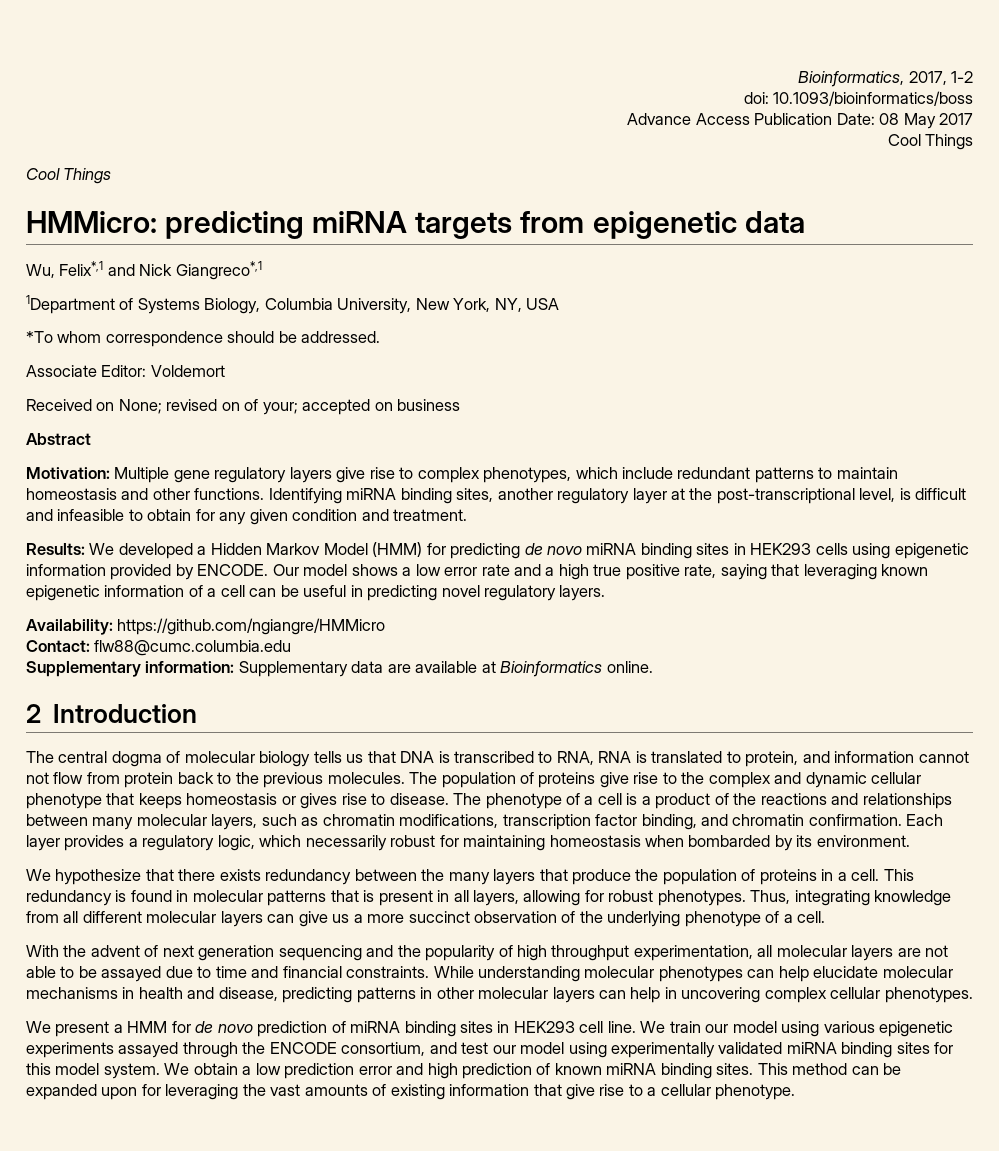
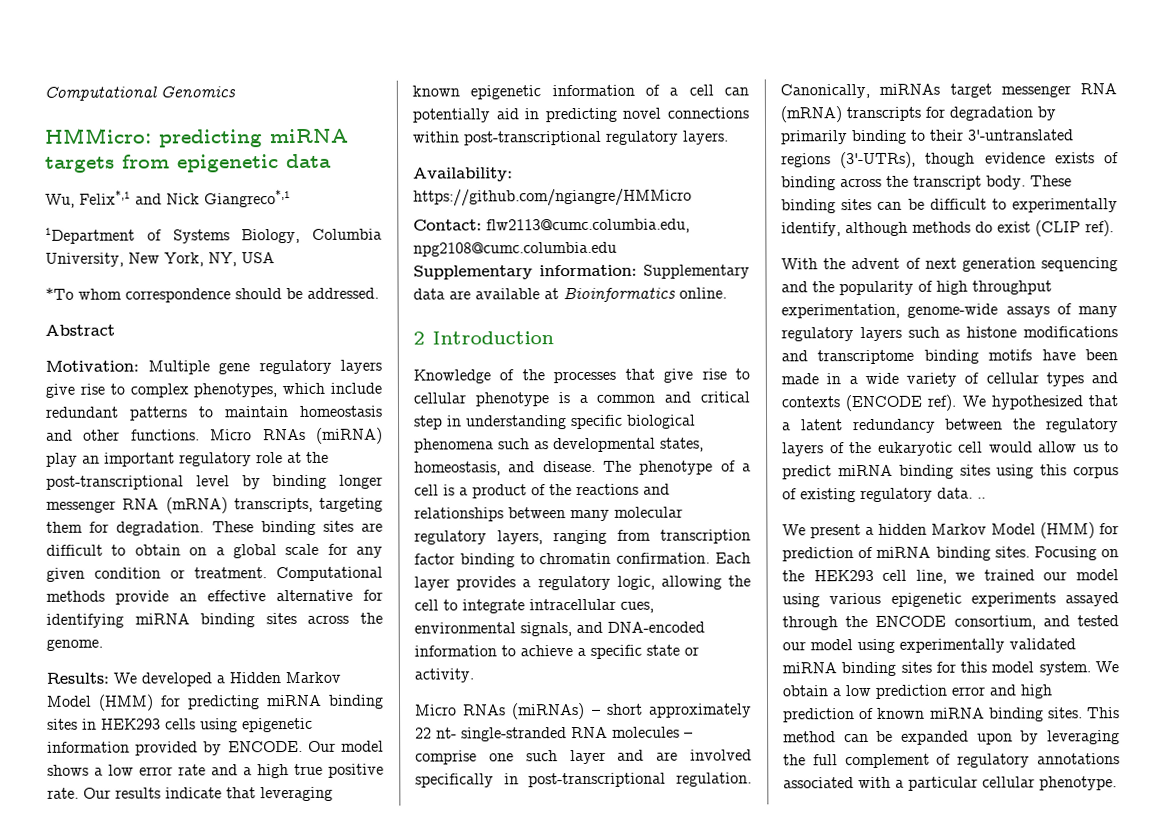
[798,71,974,87] [743,91,973,106] [627,113,974,129] [887,134,973,150] [26,168,112,184] Bioinformatics, 2017, 1-2 // doi: 10.1093/bioinformatics/boss // Advance Access Publication Date: 08 May 2017 // Cool Things // Cool Things -> [44,86,236,101] Computational Genomics
[26,365,225,377] [26,399,461,415] // Associate Editor: Voldemort // Received on None; revised on of your; accepted on business -> (379, 293) none
[268,488,967,504] [26,509,192,521] Identifying miRNA binding sites, another regulatory layer at the post-transcriptional level, is difficult and infeasible to obtain -> [210,427,383,444] [46,451,329,467] [46,474,383,490] [46,497,383,514] [46,520,383,536] [46,543,320,559] Micro RNAs (miRNA) play an important regulatory role at the post-transcriptional level by binding longer messenger RNA (mRNA) transcripts, targeting them for degradation. These binding sites are difficult to obtain on a global scale
[361,509,389,521] and -> [170,569,185,579] or
(468, 515) none -> [276,566,383,582] [46,589,383,605] [46,612,383,628] [46,638,103,651] Computational methods provide an effective alternative for identifying miRNA binding sites across the genome.
[524,543,583,555] de novo -> (260, 702) none
[684,564,767,580] rate, saying -> [47,787,222,799] rate. Our results indicate
[280,585,347,597] be useful -> [412,108,519,123] potentially aid
(480, 591) none -> [667,107,749,119] [413,130,602,146] connections within post-transcriptional
[94,640,292,656] flw88@cumc.columbia.edu -> [486,218,690,234] [413,241,617,257] flw2113@cumc.columbia.edu, npg2108@cumc.columbia.edu
[26,751,969,767] [26,772,922,788] [26,793,386,809] The central dogma of molecular biology tells us that DNA is transcribed to RNA, RNA is translated to protein, and information cannot not flow from protein back to the previous molecules. The population of proteins give rise to the complex and dynamic cellular phenotype that keeps homeostasis or gives rise to -> [413,368,750,384] [413,391,750,407] [414,414,696,430] [414,437,704,453] [414,461,536,476] Knowledge of the processes that give rise to cellular phenotype is a common and critical step in understanding specific biological phenomena such as developmental states, homeostasis, and
[211,814,729,830] layers, such as chromatin modifications, transcription factor binding, and -> [414,529,751,545] [414,553,535,568] regulatory layers, ranging from transcription factor binding to
[259,835,910,851] [26,869,914,885] [26,890,952,906] [26,911,826,927] which necessarily robust for maintaining homeostasis when bombarded by its environment. // We hypothesize that there exists redundancy between the many layers that produce the population of proteins in a cell. This redundancy is found in molecular patterns that is present in all layers, allowing for robust phenotypes. Thus, integrating knowledge from all different molecular layers can give us a more succinct observation of the underlying phenotype of a cell. -> [660,575,751,590] [414,598,654,614] [414,621,705,637] [414,644,699,659] [414,668,474,683] [415,702,752,720] [415,726,693,742] [415,749,752,765] [415,772,752,788] [780,83,1117,99] [780,106,1056,123] [781,129,1074,145] [781,151,1119,169] [781,175,1072,191] [781,198,1118,214] [781,220,1114,237] allowing the cell to integrate intracellular cues, environmental signals, and DNA-encoded information to achieve a specific state or activity. // Micro RNAs (miRNAs) – short approximately 22 nt- single-stranded RNA molecules – comprise one such layer and are involved specifically in post-transcriptional regulation. Canonically, miRNAs target messenger RNA (mRNA) transcripts for degradation by primarily binding to their 3'-untranslated regions (3'-UTRs), though evidence exists of binding across the transcript body. These binding sites can be difficult to experimentally identify, although methods do exist (CLIP ref).
[757,945,949,961] [26,966,953,982] [26,987,973,1003] [26,1021,701,1037] all molecular layers are not able to be assayed due to time and financial constraints. While understanding molecular phenotypes can help elucidate molecular mechanisms in health and disease, predicting patterns in other molecular layers can help in uncovering complex cellular phenotypes. // We present a HMM for de novo prediction of miRNA binding sites in HEK293 cell line. We train -> [907,303,1118,318] [781,326,1118,342] [781,349,1118,365] [781,372,1118,387] [781,394,1118,412] [782,418,1119,434] [782,441,1119,457] [782,464,1119,480] [782,487,986,503] [782,522,1119,539] [782,546,1119,562] [782,569,1035,584] genome-wide assays of many regulatory layers such as histone modifications and transcriptome binding motifs have been made in a wide variety of cellular types and contexts (ENCODE ref). We hypothesized that a latent redundancy between the regulatory layers of the eukaryotic cell would allow us to predict miRNA binding sites using this corpus of existing regulatory data. .. // We present a hidden Markov Model (HMM) for prediction of miRNA binding sites. Focusing on the HEK293 cell line, we trained
[461,1042,489,1054] test -> [1077,615,1119,627] tested
[141,1084,161,1096] for -> [1020,730,1040,745] by
[270,1084,657,1100] vast amounts of existing information that give rise to a -> [812,753,1120,769] [783,776,978,791] full complement of regulatory annotations associated with a particular

